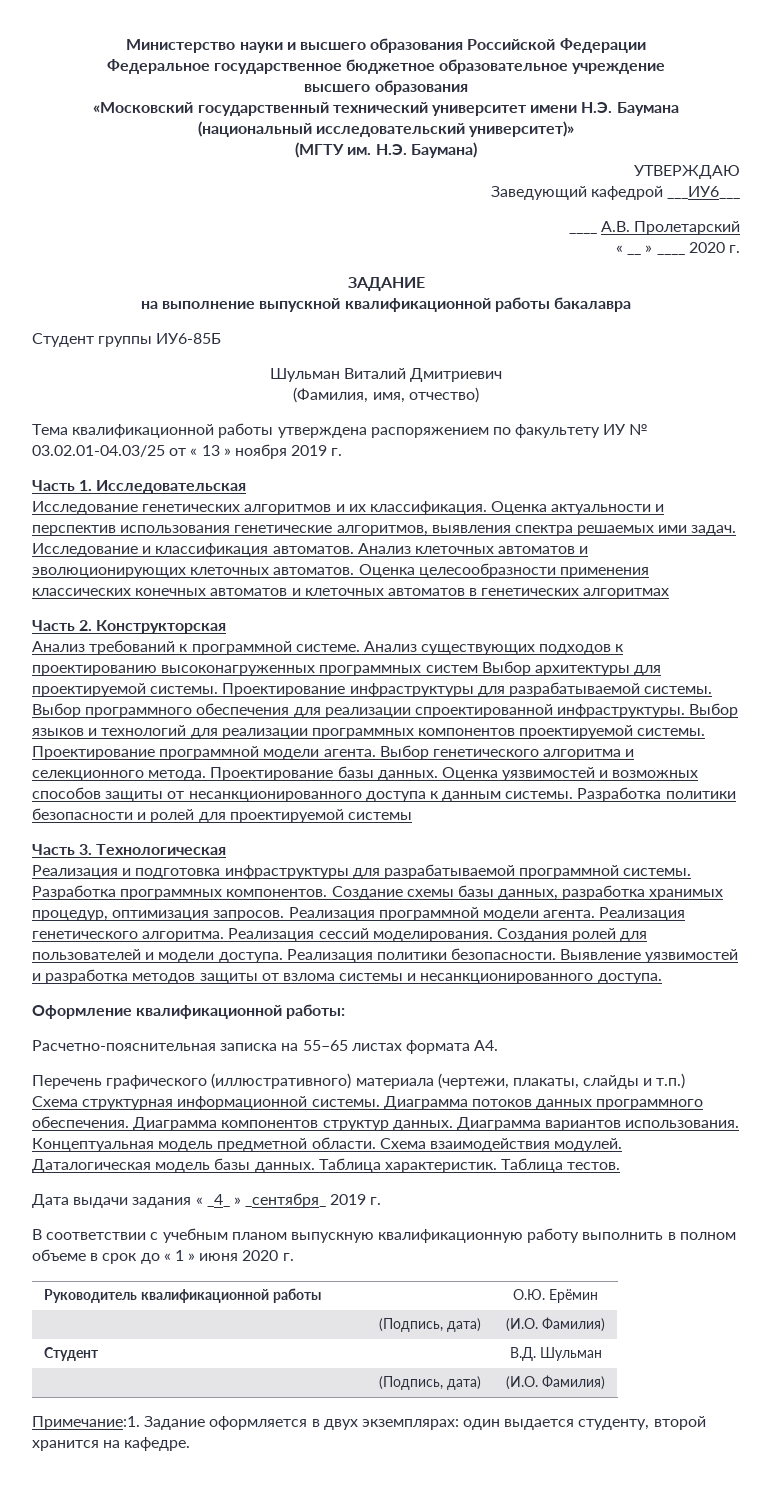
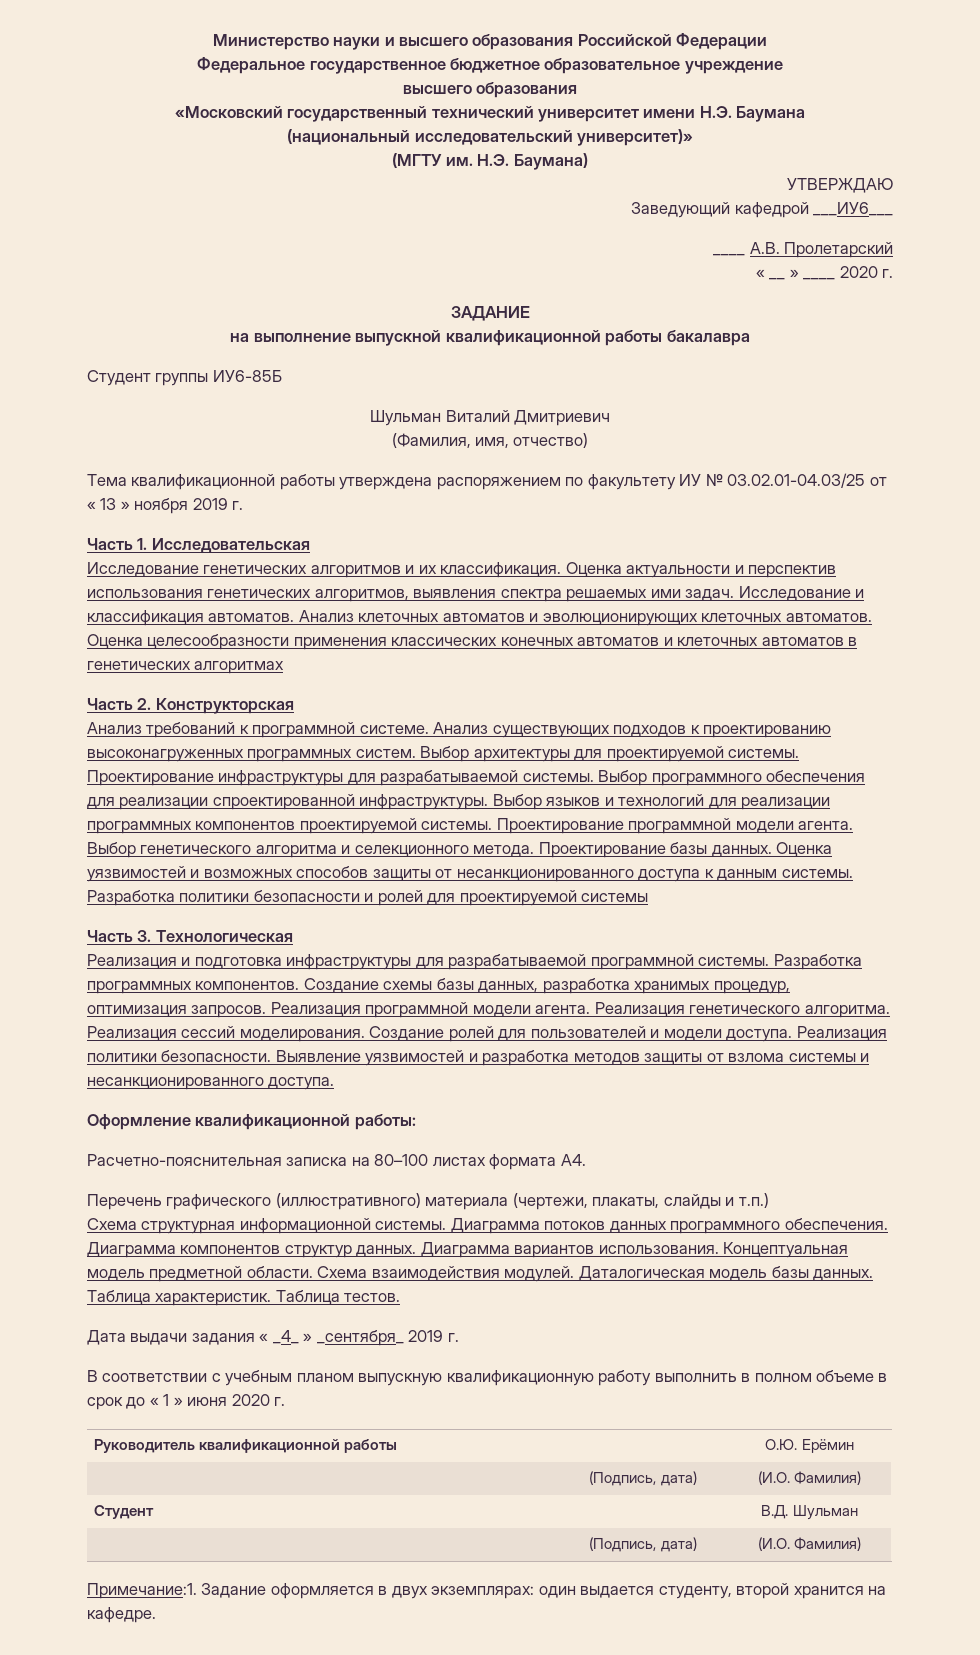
[234,525,333,533] генетические -> [207,589,312,598] генетических
[425,665,478,673] систем -> [355,749,416,758] систем.
[496,928,568,942] Создания -> [369,1026,445,1041] Создание
[302,1040,348,1051] 55–65 -> [374,1154,429,1166] 80–100

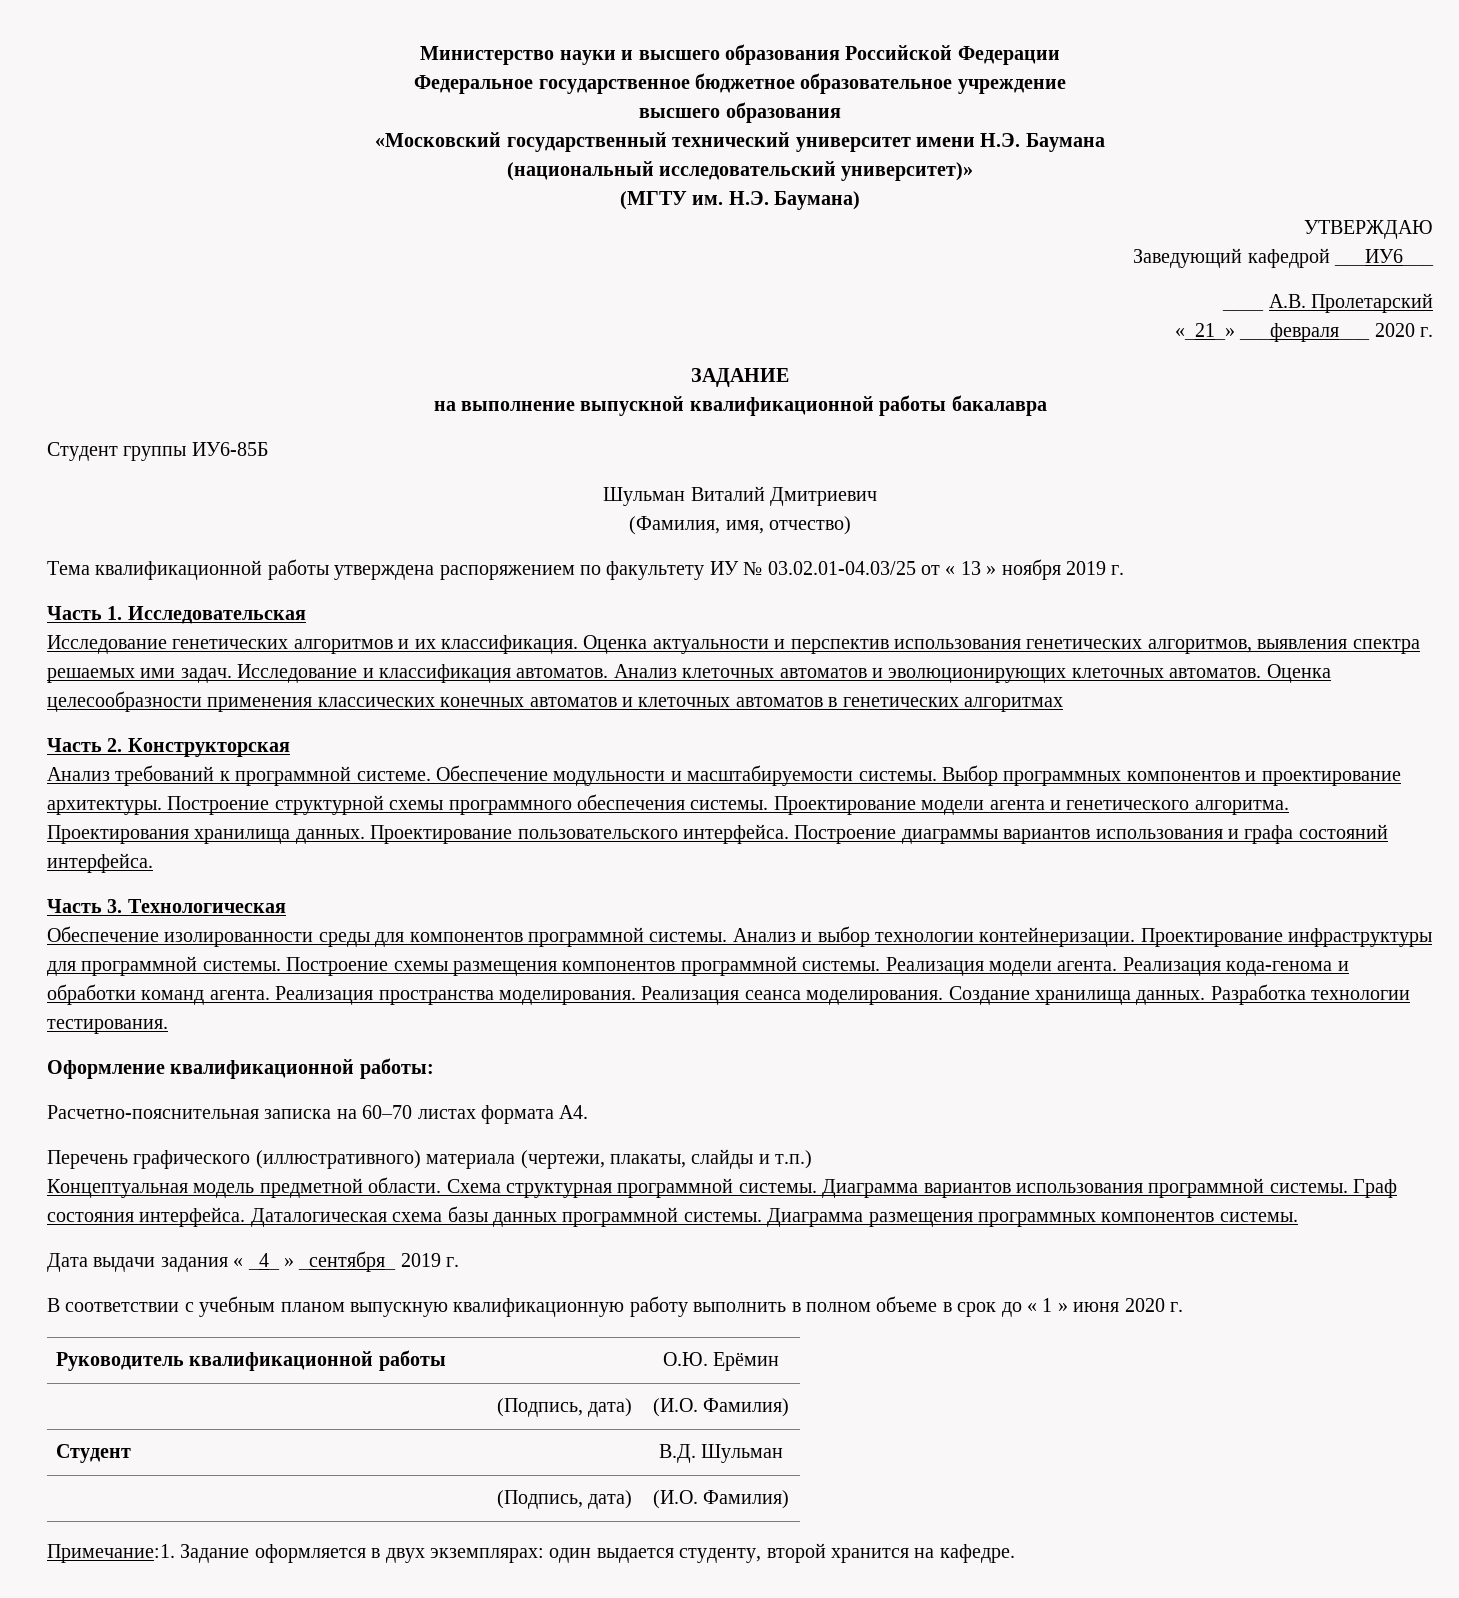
[755,269,765,278] [769,278,786,280] [789,269,799,278] [803,278,836,280] « __ » ____ -> [1174,323,1371,342] «_21_» ___февраля___
[433,722,832,738] [87,746,800,762] [87,770,866,786] [87,794,831,810] [87,818,854,834] [87,842,833,858] [87,866,853,882] [87,890,649,906] [87,930,293,942] [87,954,862,970] [87,978,790,994] [87,1002,890,1018] [87,1026,887,1042] [87,1050,870,1066] [87,1077,335,1090] Анализ существующих подходов к проектированию высоконагруженных программных систем. Выбор архитектуры для проектируемой системы. Проектирование инфраструктуры для разрабатываемой системы. Выбор программного обеспечения для реализации спроектированной инфраструктуры. Выбор языков и технологий для реализации программных компонентов проектируемой системы. Проектирование программной модели агента. Выбор генетического алгоритма и селекционного метода. Проектирование базы данных. Оценка уязвимостей и возможных способов защиты от несанкционированного доступа к данным системы. Разработка политики безопасности и ролей для проектируемой системы // Часть 3. Технологическая // Реализация и подготовка инфраструктуры для разрабатываемой программной системы. Разработка программных компонентов. Создание схемы базы данных, разработка хранимых процедур, оптимизация запросов. Реализация программной модели агента. Реализация генетического алгоритма. Реализация сессий моделирования. Создание ролей для пользователей и модели доступа. Реализация политики безопасности. Выявление уязвимостей и разработка методов защиты от взлома системы и несанкционированного доступа. -> [436,765,1401,786] [47,794,1289,815] [47,824,1388,844] [47,853,153,873] [47,899,286,913] [47,926,1433,947] [47,956,1349,976] [47,984,1411,1005] [47,1019,168,1034] Обеспечение модульности и масштабируемости системы. Выбор программных компонентов и проектирование архитектуры. Построение структурной схемы программного обеспечения системы. Проектирование модели агента и генетического алгоритма. Проектирования хранилища данных. Проектирование пользовательского интерфейса. Построение диаграммы вариантов использования и графа состояний интерфейса. // Часть 3. Технологическая // Обеспечение изолированности среды для компонентов программной системы. Анализ и выбор технологии контейнеризации. Проектирование инфраструктуры для программной системы. Построение схемы размещения компонентов программной системы. Реализация модели агента. Реализация кода-генома и обработки команд агента. Реализация пространства моделирования. Реализация сеанса моделирования. Создание хранилища данных. Разработка технологии тестирования.
[374,1154,429,1166] 80–100 -> [362,1105,413,1119] 60–70
[87,1218,888,1234] [87,1242,719,1258] Схема структурная информационной системы. Диаграмма потоков данных программного обеспечения. Диаграмма компонентов структур данных. Диаграмма вариантов использования. -> (813, 1159) none
[371,1266,874,1282] [87,1290,401,1306] взаимодействия модулей. Даталогическая модель базы данных. Таблица характеристик. Таблица тестов. -> [505,1178,1398,1198] [47,1206,1298,1227] структурная программной системы. Диаграмма вариантов использования программной системы. Граф состояния интерфейса. Даталогическая схема базы данных программной системы. Диаграмма размещения программных компонентов системы.

